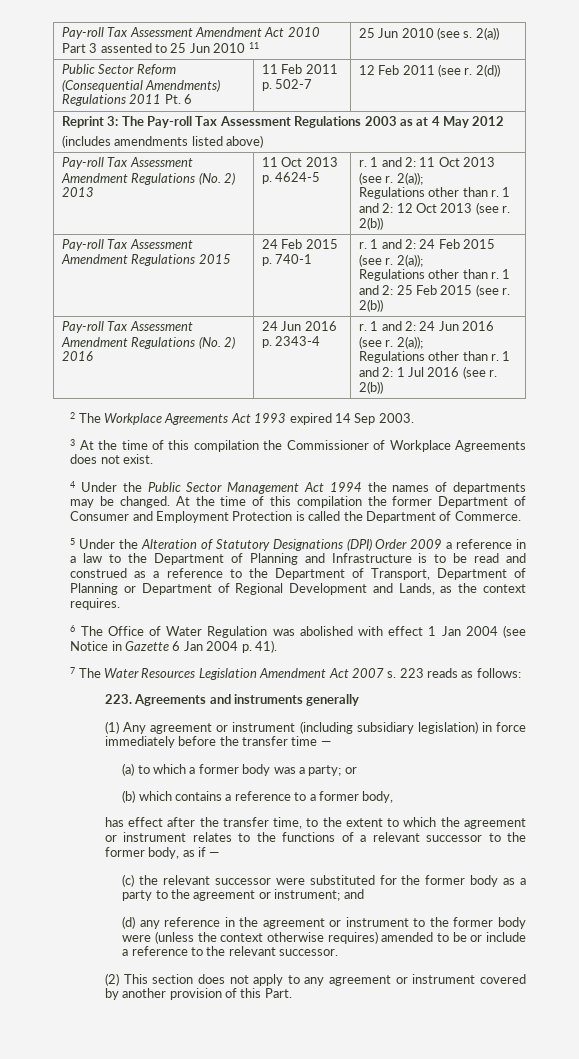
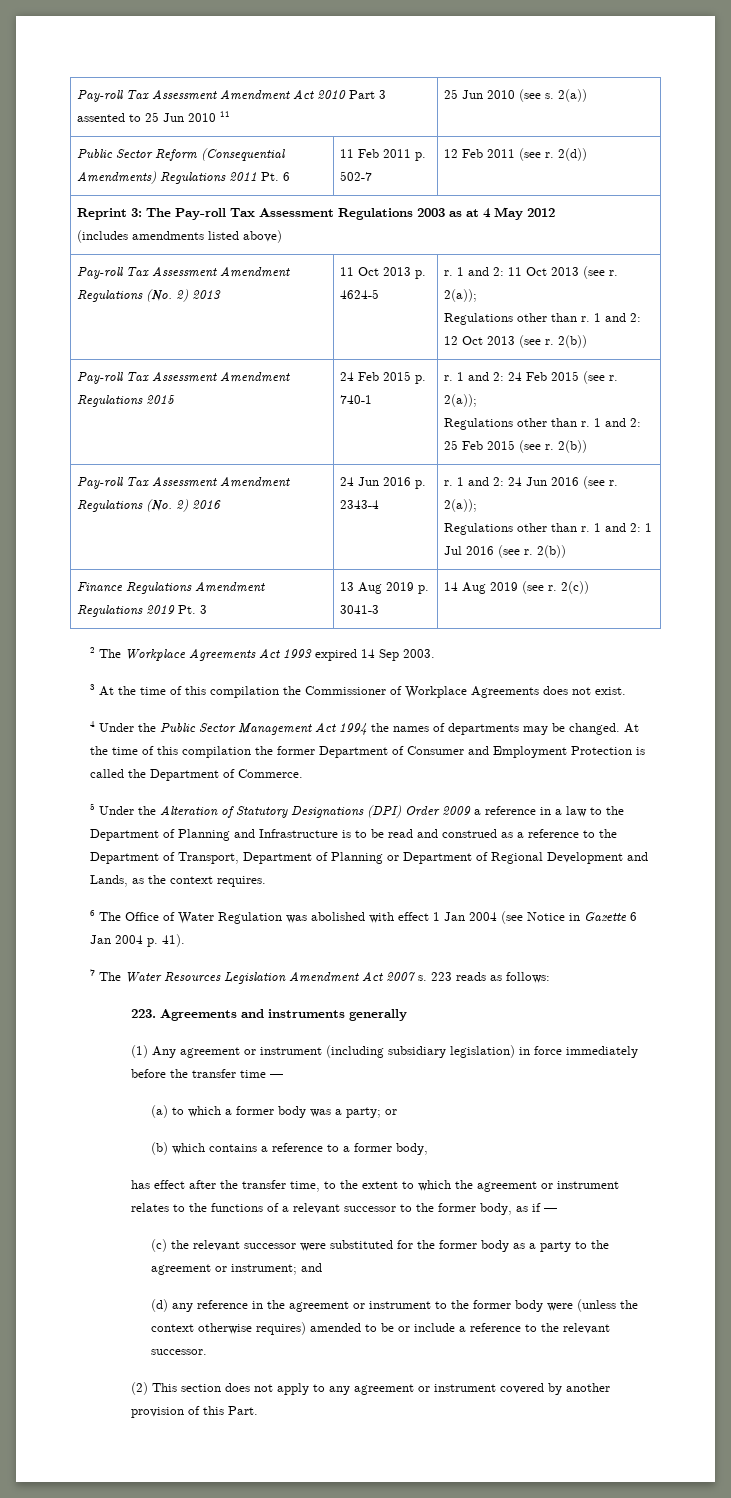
(383, 387) none -> [76,581,265,594] [76,605,207,617] [339,582,429,594] [339,605,379,614] [443,581,589,594] // Finance Regulations Amendment Regulations 2019 Pt. 3 | 13 Aug 2019 p. 3041-3 | 14 Aug 2019 (see r. 2(c))

